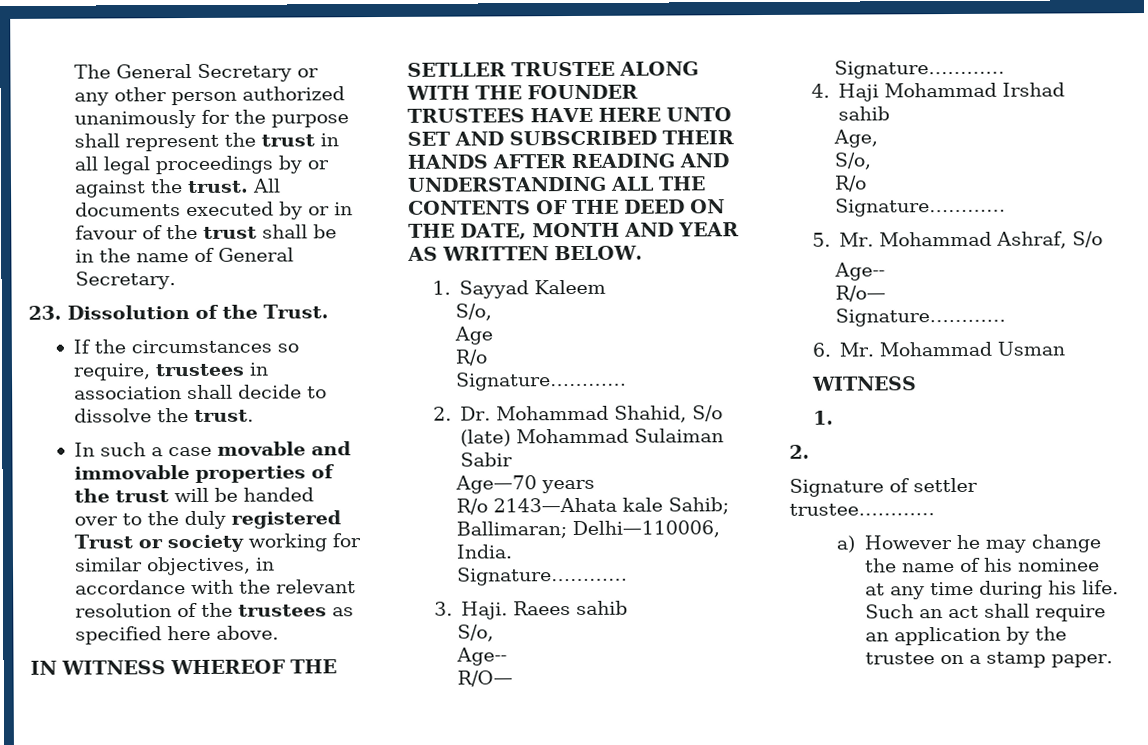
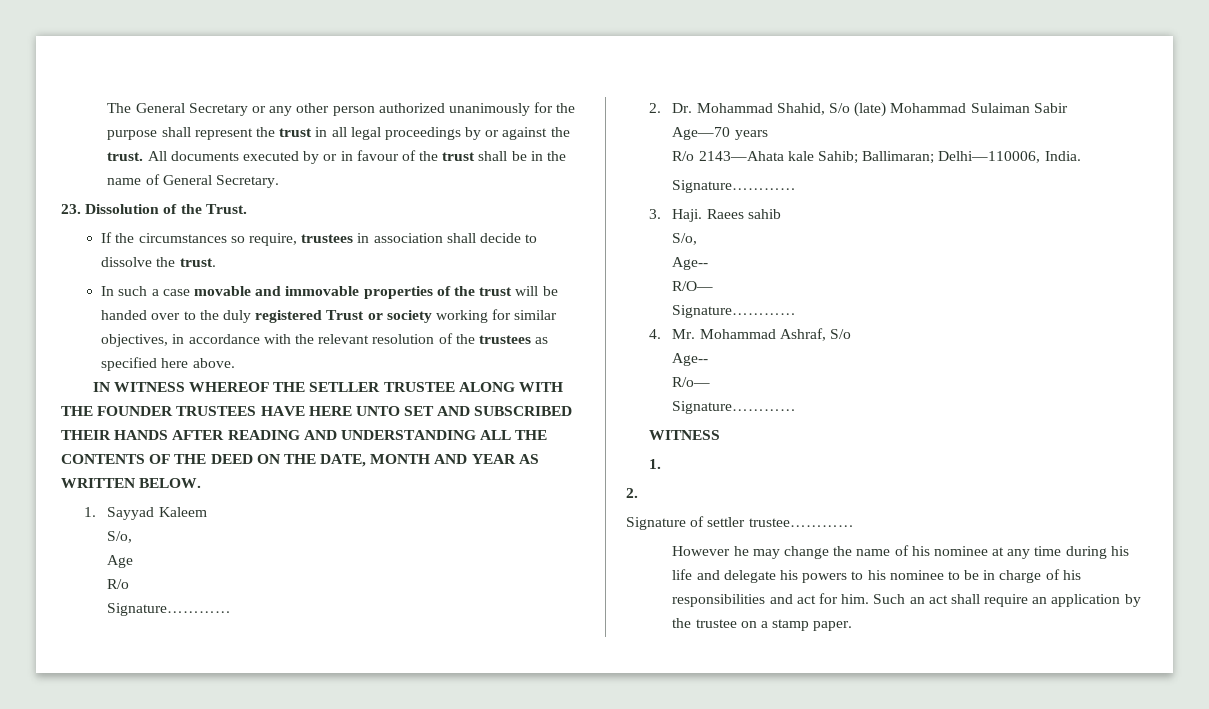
[838,82,1066,102] [838,106,891,121] [833,129,879,148] [834,152,872,170] [834,175,868,192] [835,197,1007,217] [811,232,831,247] Haji Mohammad Irshad sahib // Age, // S/o, // R/o // Signature………… // 5. -> (662, 334) none
[811,341,1066,357] // 6. Mr. Mohammad Usman -> (797, 407) none
[836,535,856,553] a) -> (854, 522) none
[1081,580,1119,595] life. -> [672,569,1081,583] [672,593,870,607] life and delegate his powers to his nominee to be in charge of his responsibilities and act for him.

